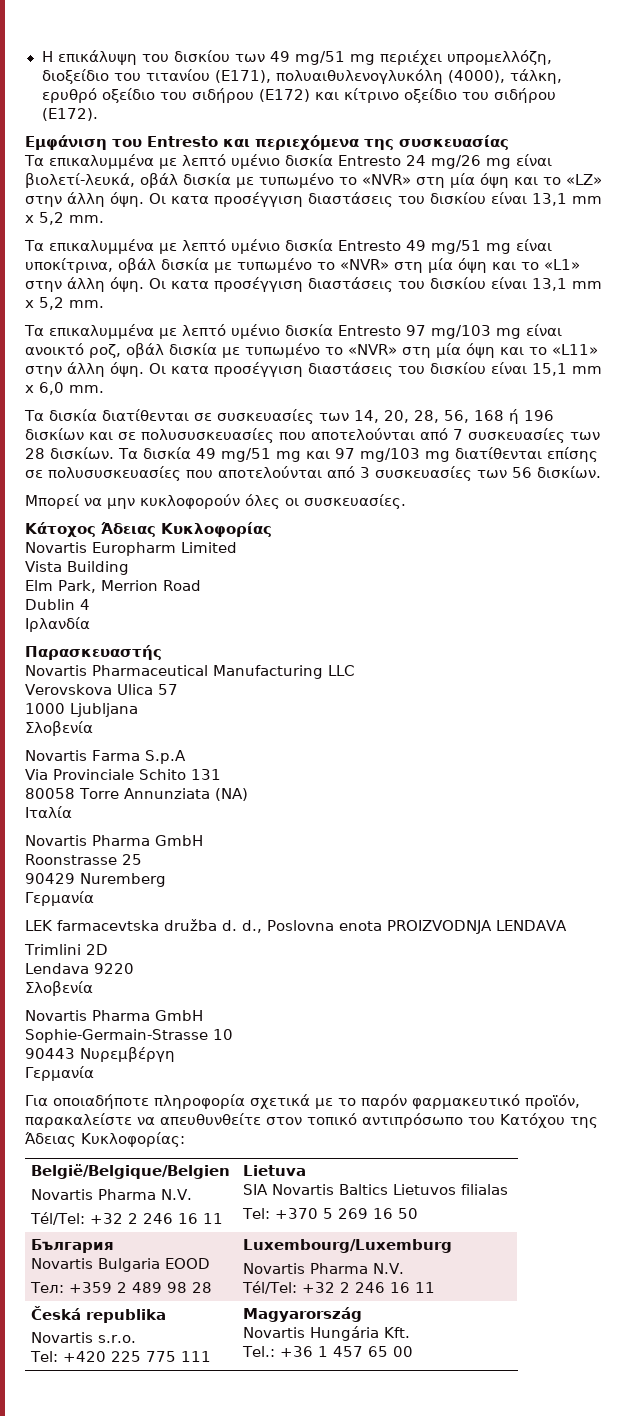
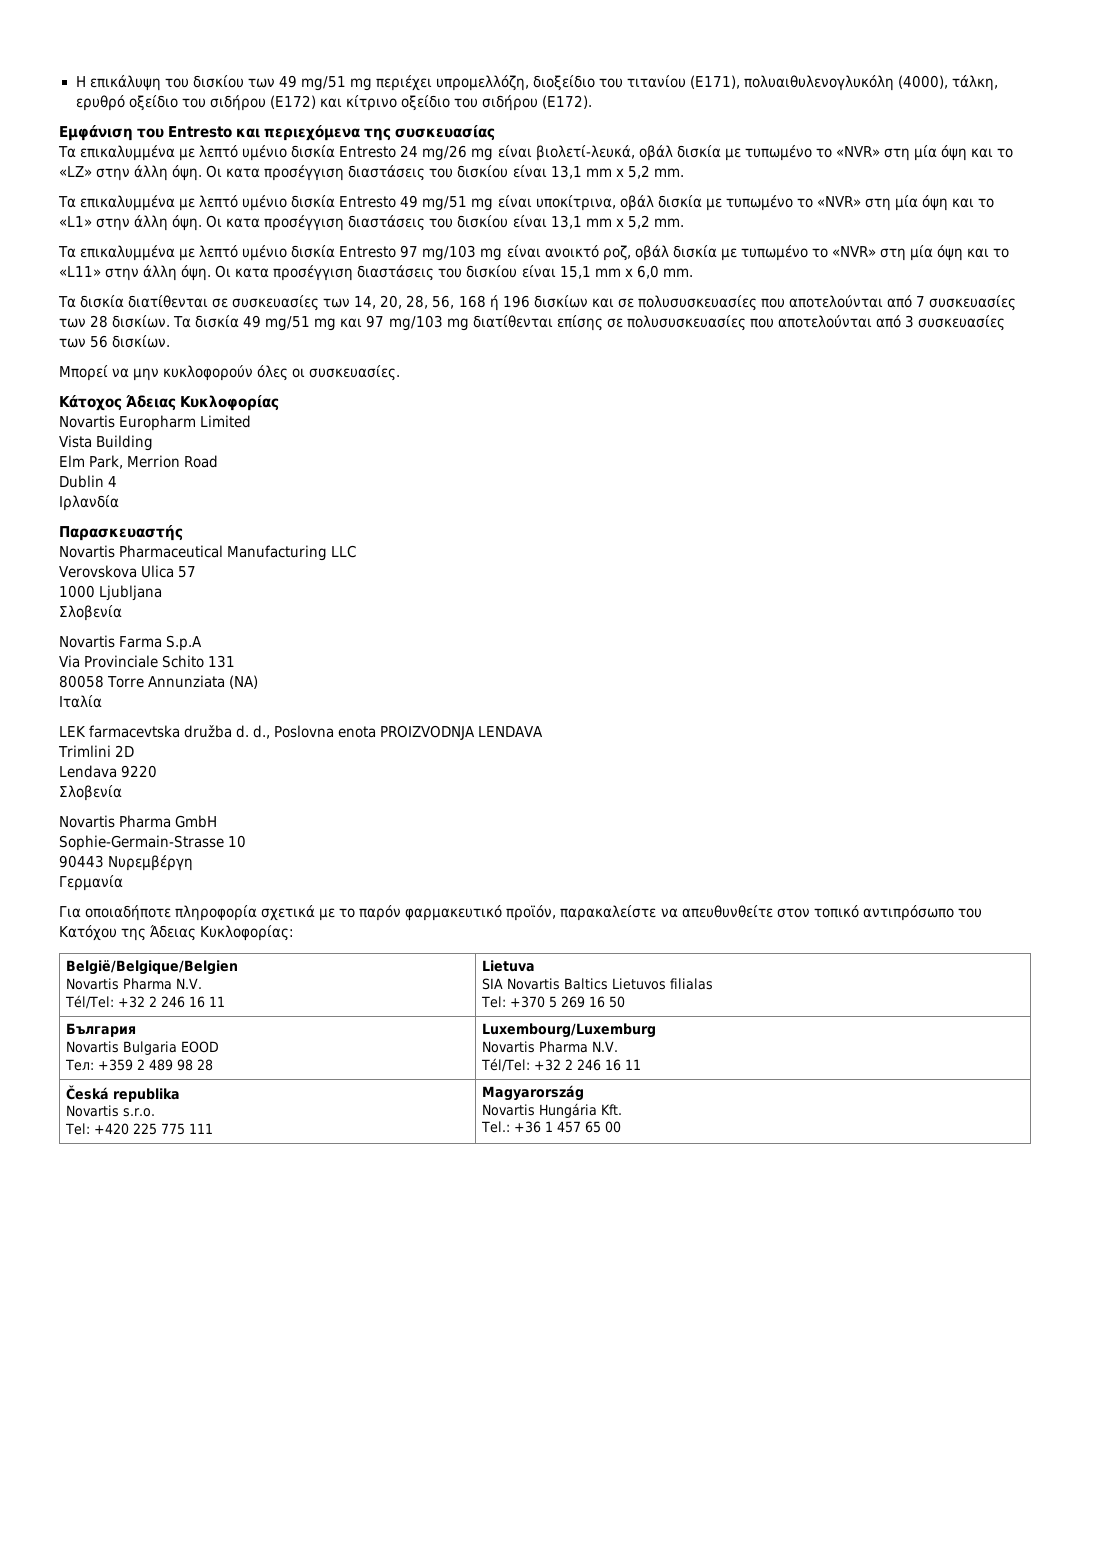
[25,835,203,846] [25,854,142,865] [25,873,166,887] [25,891,94,906] // Novartis Pharma GmbH // Roonstrasse 25 // 90429 Nuremberg // Γερμανία -> (102, 701) none

